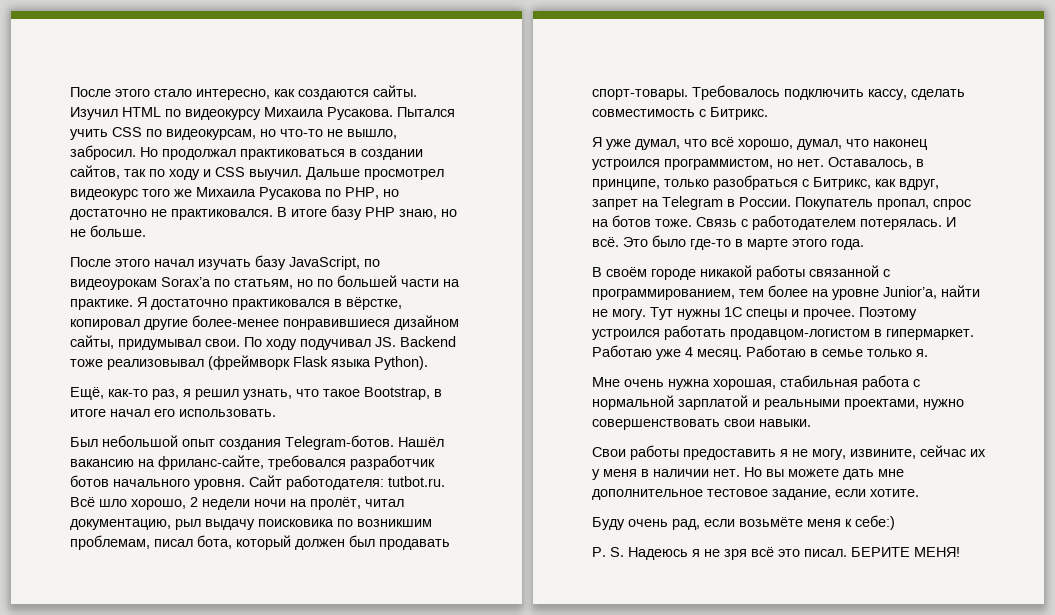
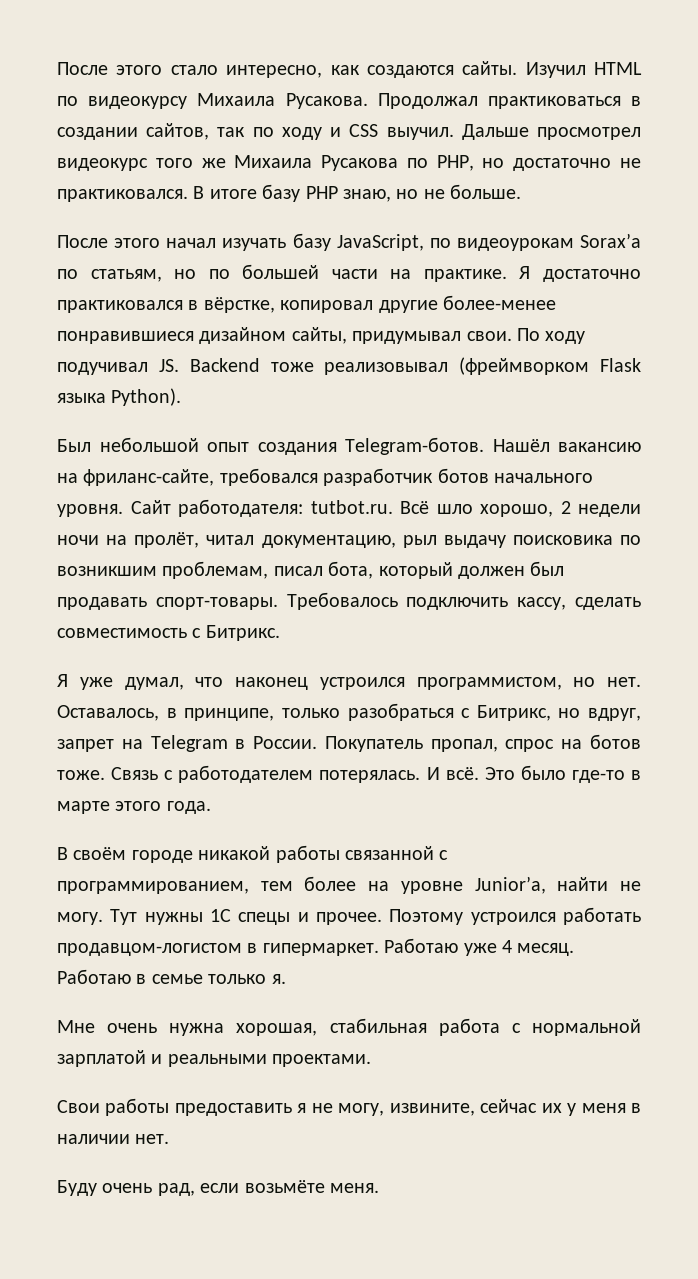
[397,107,455,117] [70,127,397,140] [70,145,236,160] Пытался учить CSS по видеокурсам, но что-то не вышло, забросил. Но продолжал -> [377,93,478,109] Продолжал
[208,355,290,370] (фреймворк -> [459,357,590,375] (фреймворком
[70,387,442,400] [70,409,276,417] // Ещё, как-то раз, я решил узнать, что такое Bootstrap, в итоге начал его использовать. -> (182, 397) none
[711,137,869,150] всё хорошо, думал, что -> (224, 682) none
[875,179,896,187] как -> [558,708,581,718] но
[844,399,964,410] [592,419,811,430] проектами, нужно совершенствовать свои навыки. -> [272,1054,372,1067] проектами.
[744,467,904,480] [592,489,919,500] Но вы можете дать мне дополнительное тестовое задание, если хотите. -> (170, 1139) none
[807,515,895,530] [592,547,960,560] меня к себе:) // P. S. Надеюсь я не зря всё это писал. БЕРИТЕ МЕНЯ! -> [330,1183,379,1193] меня.

